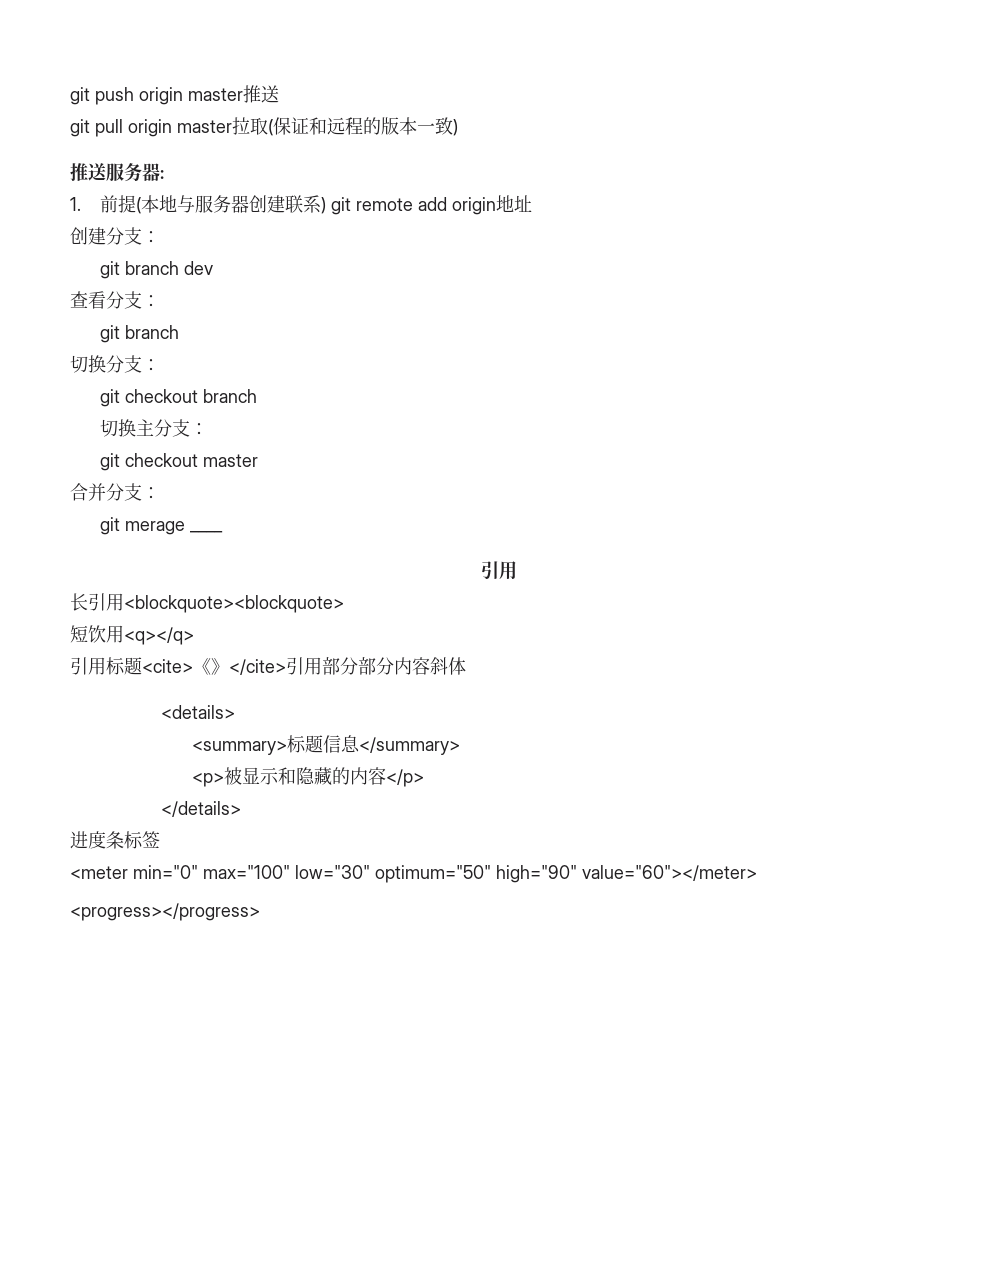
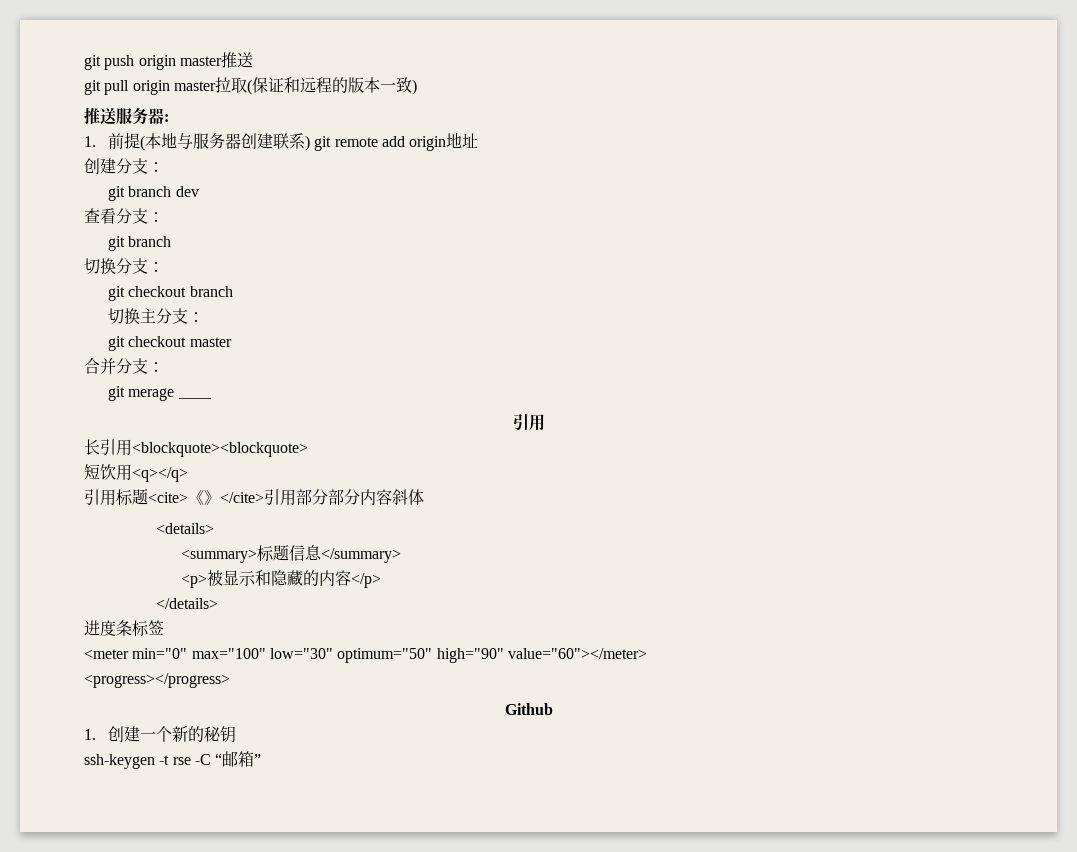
(260, 912) none -> [505,703,553,715] [84,726,237,743] [84,751,262,769] // Github // 1.创建一个新的秘钥 // ssh-keygen -t rse -C “邮箱”

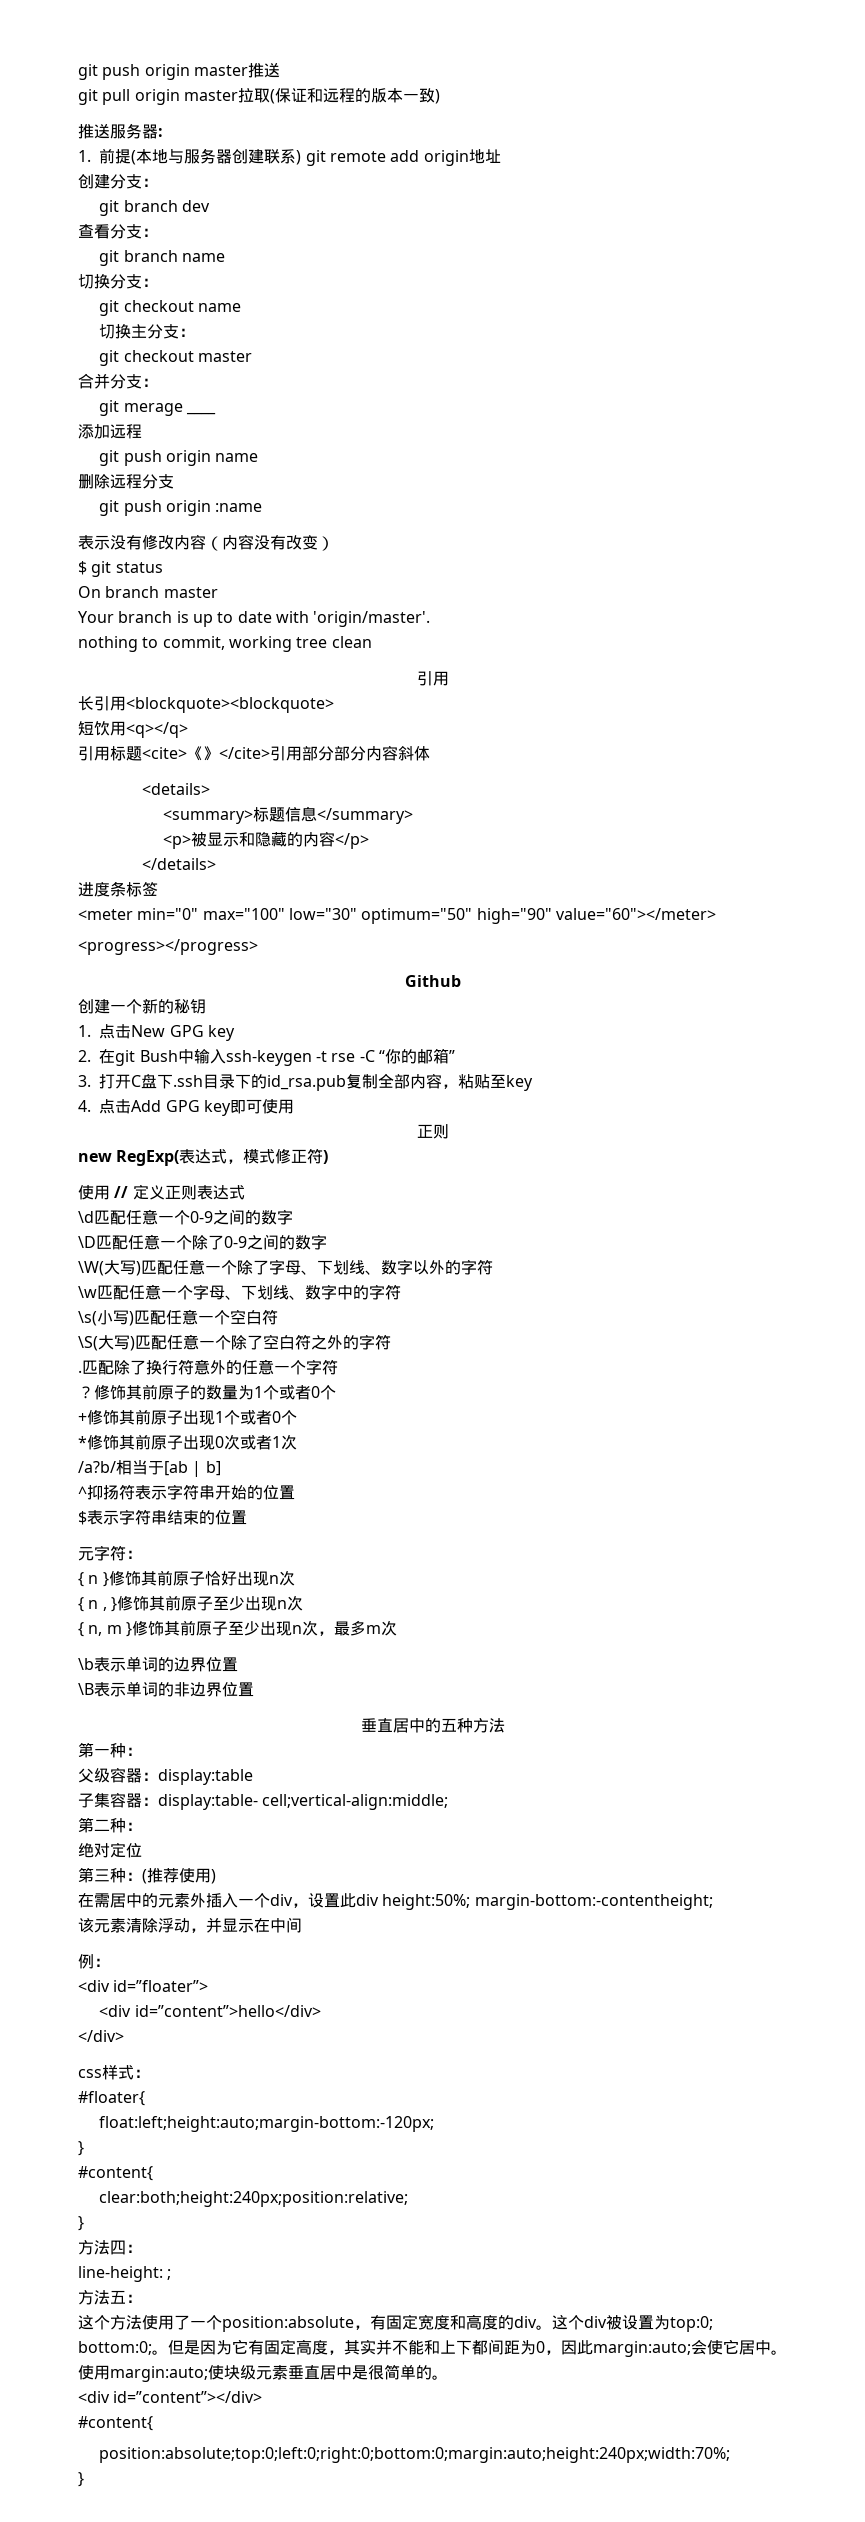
(172, 241) none -> [181,253,225,262] name
[189,286,233,297] branch -> [197,303,241,312] name
(212, 398) none -> [78,424,142,439] [99,450,259,466] [78,474,174,489] [99,500,263,516] [78,534,334,551] [78,561,163,577] [78,586,218,598] [78,611,431,627] [78,636,372,652] // 添加远程 // git push origin name // 删除远程分支 // git push origin :name // 表示没有修改内容（内容没有改变） // $ git status // On branch master // Your branch is up to date with 'origin/master'. // nothing to commit, working tree clean
[84,729,96,740] 1. -> (461, 981) none
(237, 734) none -> [78,1024,235,1041] [78,1049,226,1066] 1.点击New GPG key // 2.在git Bush中输入
(223, 759) none -> [384,1049,417,1064] 你的
(262, 759) none -> [78,1073,534,1091] [78,1099,294,1116] [416,1124,449,1139] [78,1148,329,1166] [78,1184,245,1200] [78,1209,293,1225] [78,1234,327,1250] [78,1259,493,1276] [78,1284,401,1300] [78,1309,278,1326] [78,1334,391,1351] [78,1359,338,1375] [78,1384,336,1400] [78,1409,297,1425] [78,1434,297,1450] [78,1460,221,1477] [78,1484,295,1500] [78,1509,247,1525] [78,1545,142,1561] [78,1570,295,1587] [78,1595,303,1612] [78,1620,397,1637] [78,1656,238,1672] [78,1681,254,1697] [360,1718,505,1733] [78,1742,142,1758] [78,1767,253,1785] [78,1792,449,1810] [78,1817,142,1833] [78,1842,142,1858] [78,1867,216,1884] [78,1893,713,1910] [78,1917,302,1933] [78,1954,110,1969] [78,1980,209,1992] [99,2005,321,2017] [78,2030,124,2042] [78,2065,150,2080] [78,2091,145,2106] [99,2116,435,2132] [78,2141,84,2156] [78,2166,153,2181] [99,2191,409,2207] [78,2216,84,2231] [78,2240,142,2255] [78,2266,172,2282] [78,2290,142,2305] [78,2314,713,2332] [78,2339,787,2357] [78,2364,448,2382] [78,2391,263,2403] [78,2416,153,2431] [99,2447,731,2463] [78,2472,84,2487] // 3.打开C盘下.ssh目录下的id_rsa.pub复制全部内容，粘贴至key // 4.点击Add GPG key即可使用 // 正则 // new RegExp(表达式，模式修正符) // 使用 // 定义正则表达式 // \d匹配任意一个0-9之间的数字 // \D匹配任意一个除了0-9之间的数字 // \W(大写)匹配任意一个除了字母、下划线、数字以外的字符 // \w匹配任意一个字母、下划线、数字中的字符 // \s(小写)匹配任意一个空白符 // \S(大写)匹配任意一个除了空白符之外的字符 // .匹配除了换行符意外的任意一个字符 // ？修饰其前原子的数量为1个或者0个 // +修饰其前原子出现1个或者0个 // *修饰其前原子出现0次或者1次 // /a?b/相当于[ab | b] // ^抑扬符表示字符串开始的位置 // $表示字符串结束的位置 // 元字符： // { n }修饰其前原子恰好出现n次 // { n , }修饰其前原子至少出现n次 // { n, m }修饰其前原子至少出现n次，最多m次 // \b表示单词的边界位置 // \B表示单词的非边界位置 // 垂直居中的五种方法 // 第一种： // 父级容器：display:table // 子集容器：display:table- cell;vertical-align:middle; // 第二种： // 绝对定位 // 第三种：(推荐使用) // 在需居中的元素外插入一个div，设置此div height:50%; margin-bottom:-contentheight; // 该元素清除浮动，并显示在中间 // 例： // <div id=”floater”> // <div id=”content”>hello</div> // </div> // css样式： // #floater{ // float:left;height:auto;margin-bottom:-120px; // } // #content{ // clear:both;height:240px;position:relative; // } // 方法四： // line-height: ; // 方法五： // 这个方法使用了一个position:absolute，有固定宽度和高度的div。这个div被设置为top:0; bottom:0;。但是因为它有固定高度，其实并不能和上下都间距为0，因此margin:auto;会使它居中。使用margin:auto;使块级元素垂直居中是很简单的。 // <div id=”content”></div> // #content{ // position:absolute;top:0;left:0;right:0;bottom:0;margin:auto;height:240px;width:70%; // }

